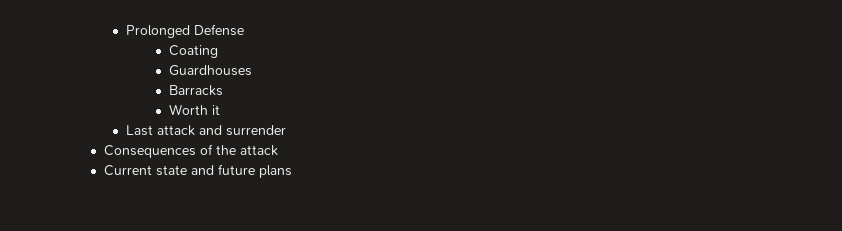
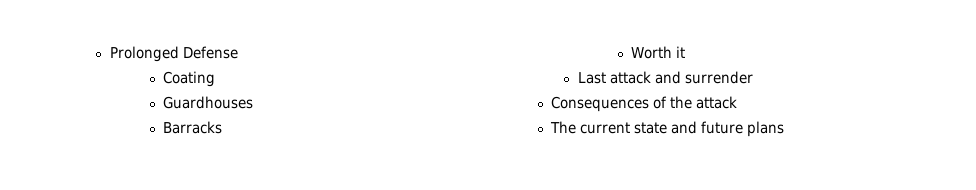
[104,165,153,176] Current -> [549,121,630,134] The current

